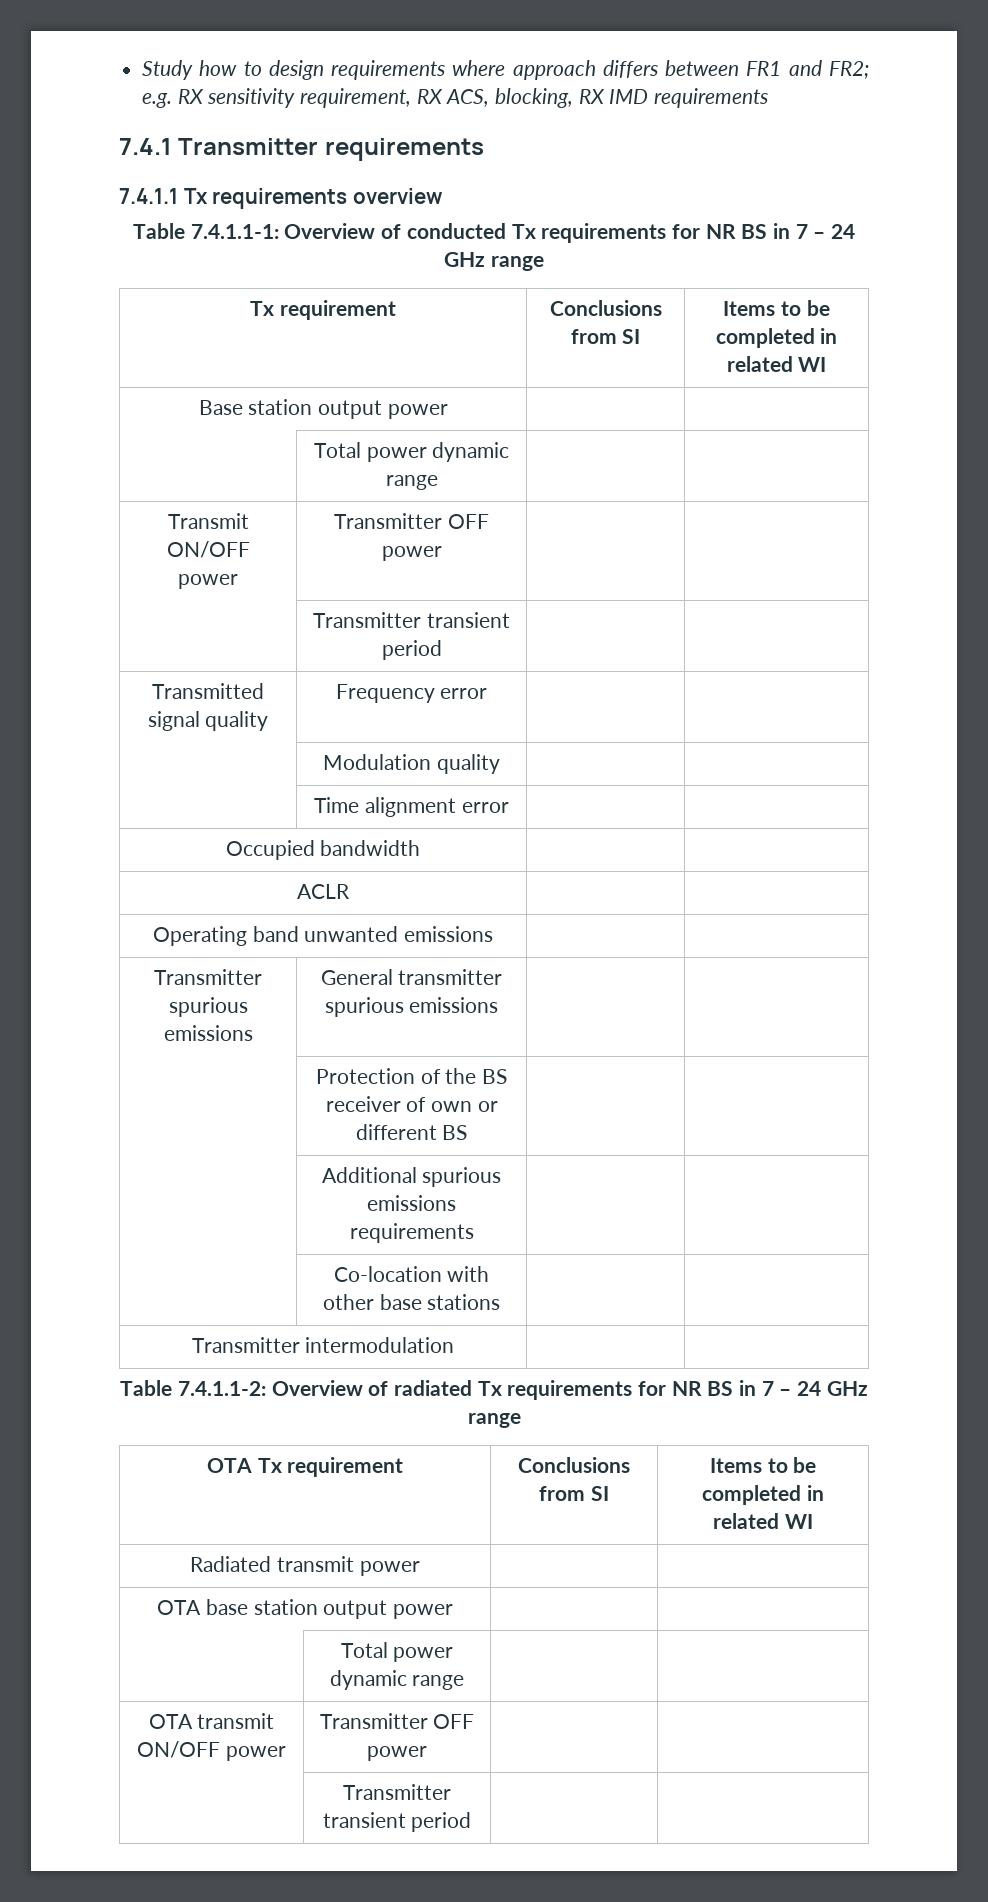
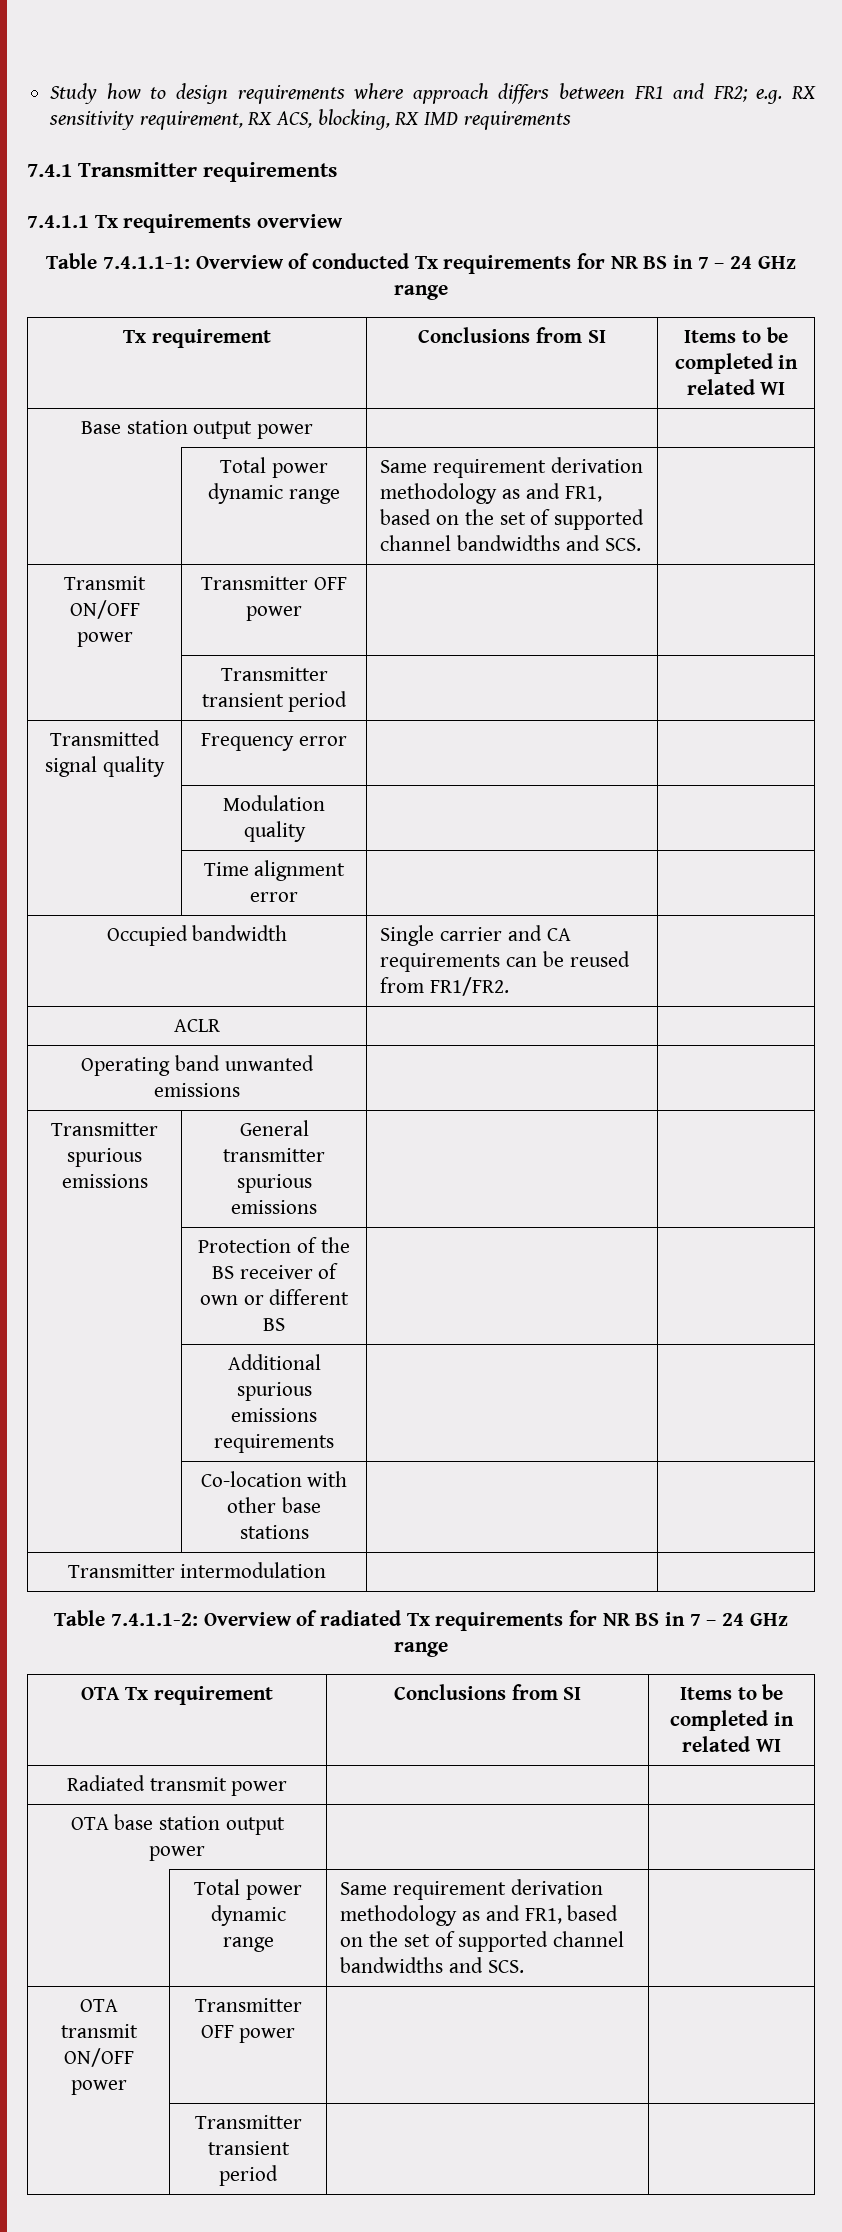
(438, 482) none -> [380,457,643,478] [380,483,602,504] [380,509,644,530] [380,535,641,551] Same requirement derivation methodology as and FR1, based on the set of supported channel bandwidths and SCS.
(421, 848) none -> [380,925,571,946] [380,951,630,972] [380,977,510,996] Single carrier and CA requirements can be reused from FR1/FR2.
(465, 1682) none -> [340,1879,603,1900] [340,1905,619,1926] [340,1931,624,1952] [340,1957,524,1973] Same requirement derivation methodology as and FR1, based on the set of supported channel bandwidths and SCS.

